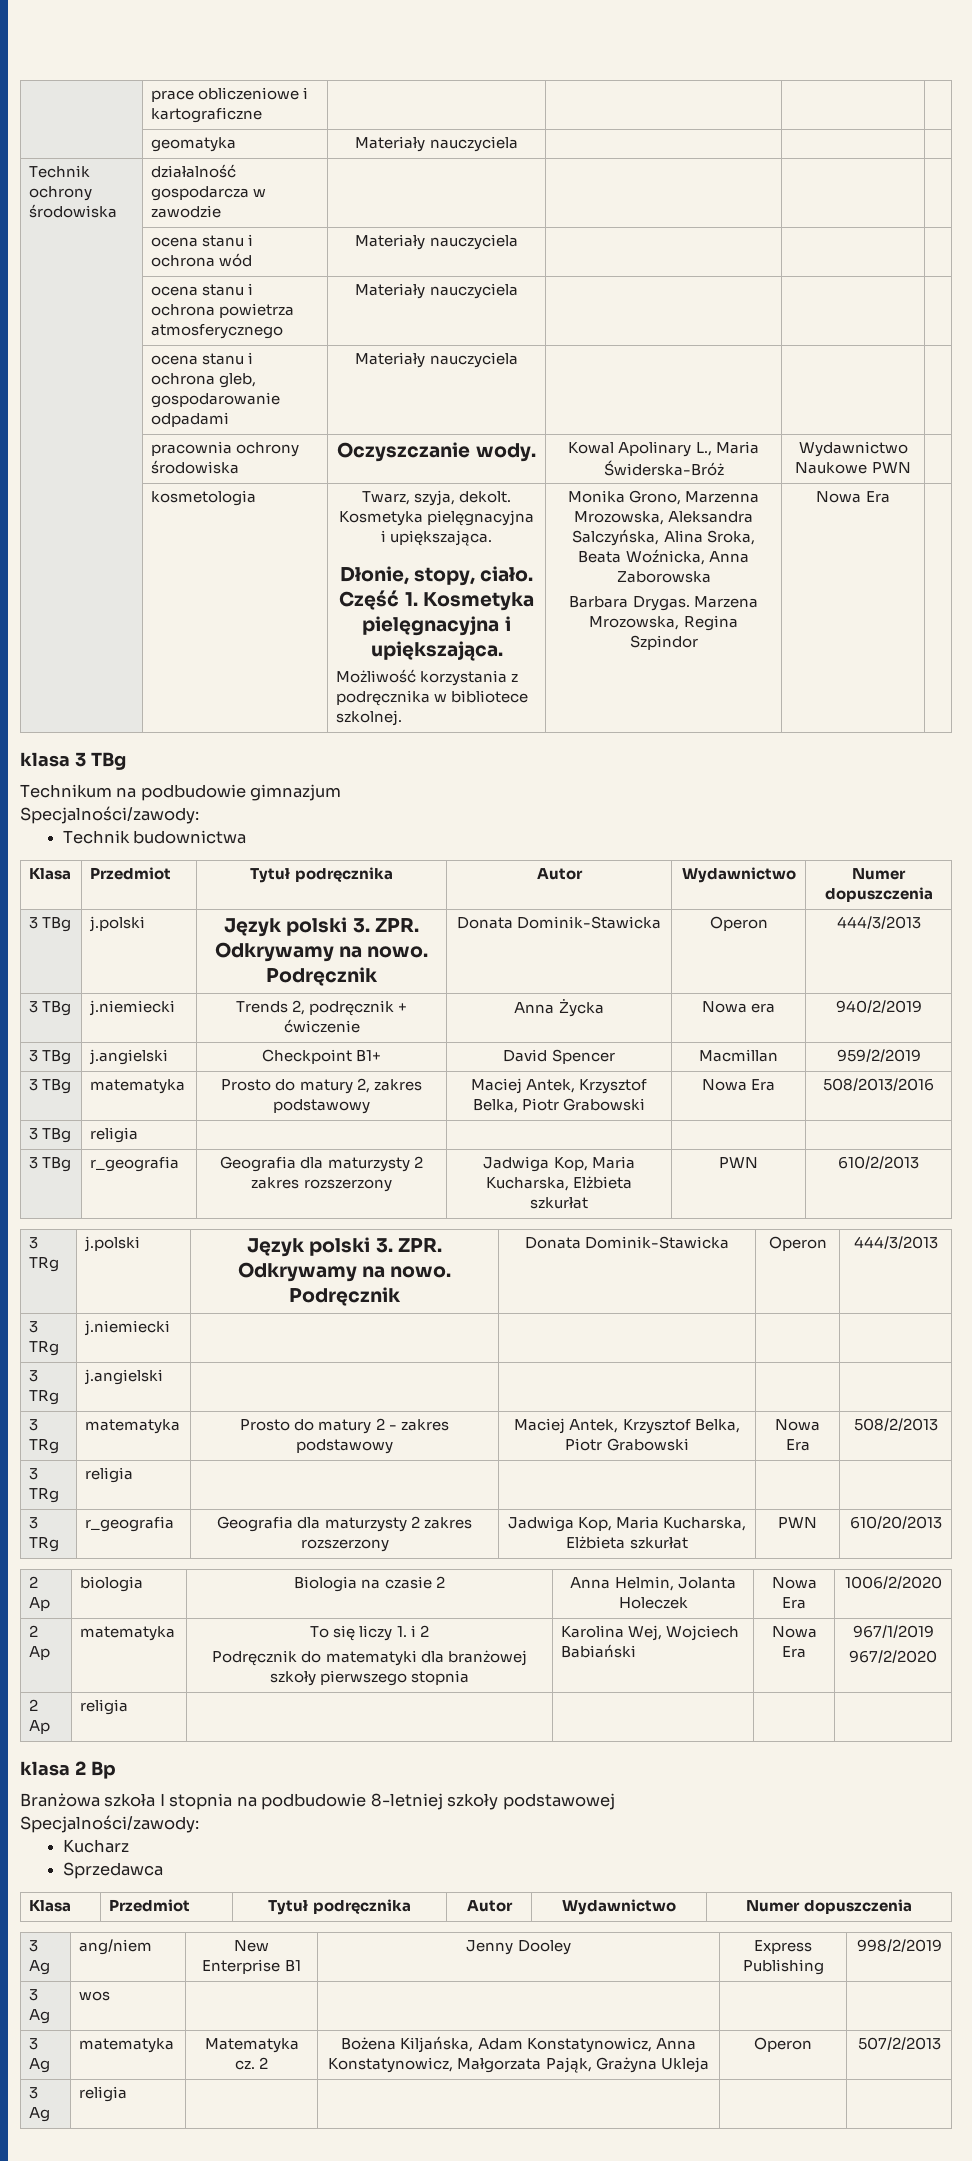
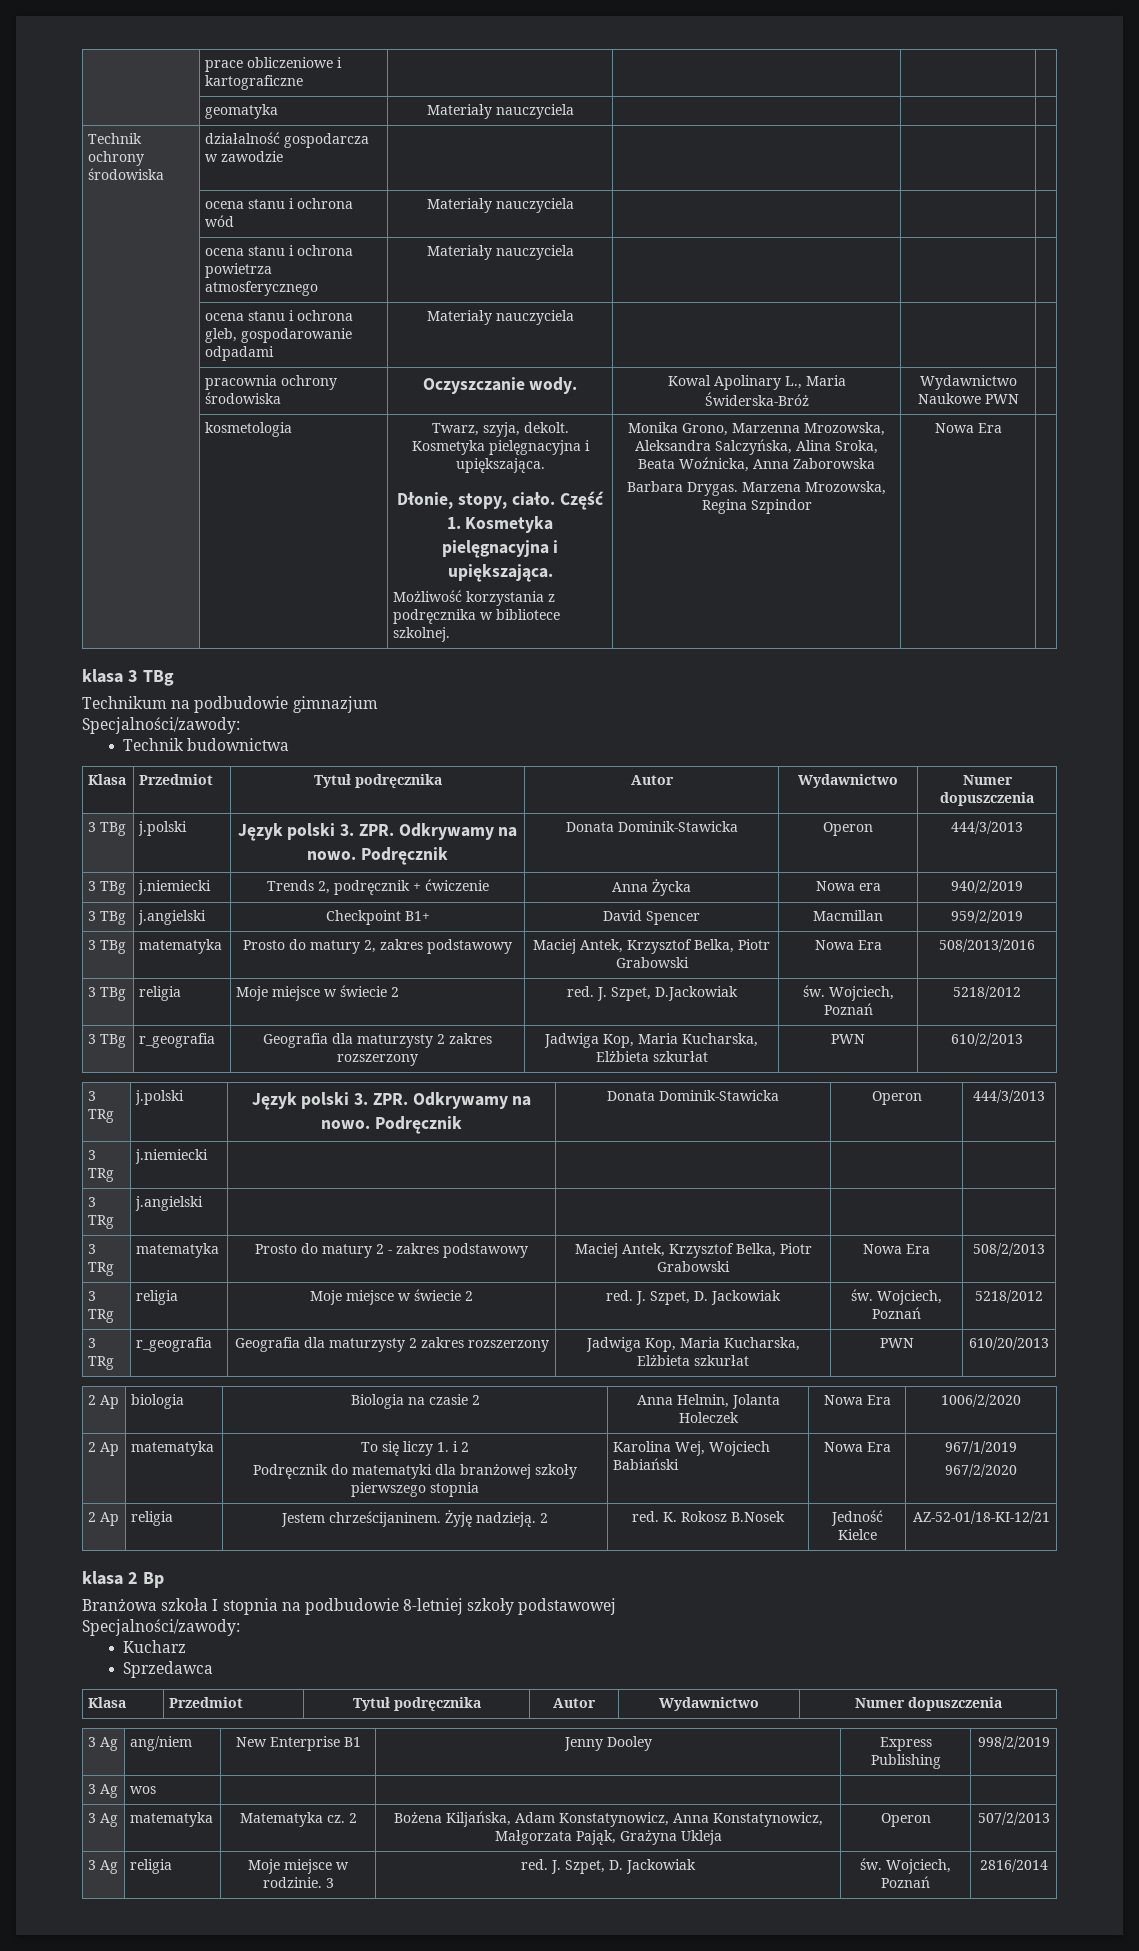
(139, 1135) | | | -> [236,985,400,1001] [566,986,738,1001] [802,985,894,1001] [823,1003,873,1015] [953,986,1021,999] Moje miejsce w świecie 2 | red. J. Szpet, D.Jackowiak | św. Wojciech, Poznań | 5218/2012
(134, 1475) | | | -> [310,1289,473,1305] [606,1290,781,1305] [851,1289,942,1305] [872,1307,921,1319] [975,1290,1043,1303] Moje miejsce w świecie 2 | red. J. Szpet, D. Jackowiak | św. Wojciech, Poznań | 5218/2012
(129, 1707) | | | -> [281,1510,548,1527] [632,1511,785,1522] [830,1510,883,1526] [837,1529,877,1540] [912,1511,1050,1524] Jestem chrześcijaninem. Żyję nadzieją. 2 | red. K. Rokosz B.Nosek | Jedność Kielce | AZ-52-01/18-KI-12/21
(128, 2094) | | | -> [248,1859,349,1874] [262,1877,334,1888] [521,1859,696,1874] [860,1858,951,1874] [881,1876,930,1888] [979,1859,1048,1872] Moje miejsce w rodzinie. 3 | red. J. Szpet, D. Jackowiak | św. Wojciech, Poznań | 2816/2014

